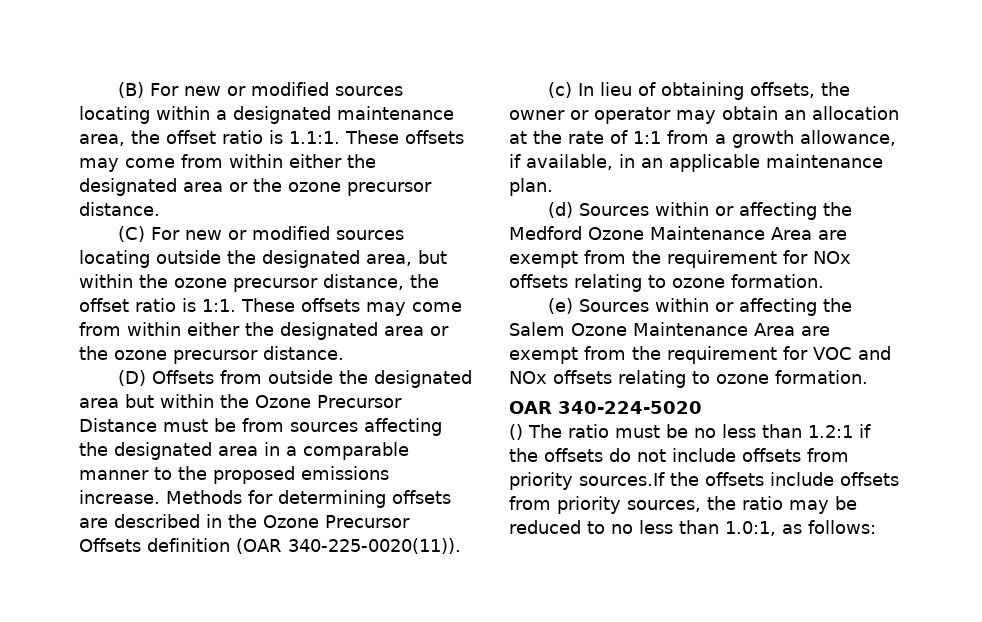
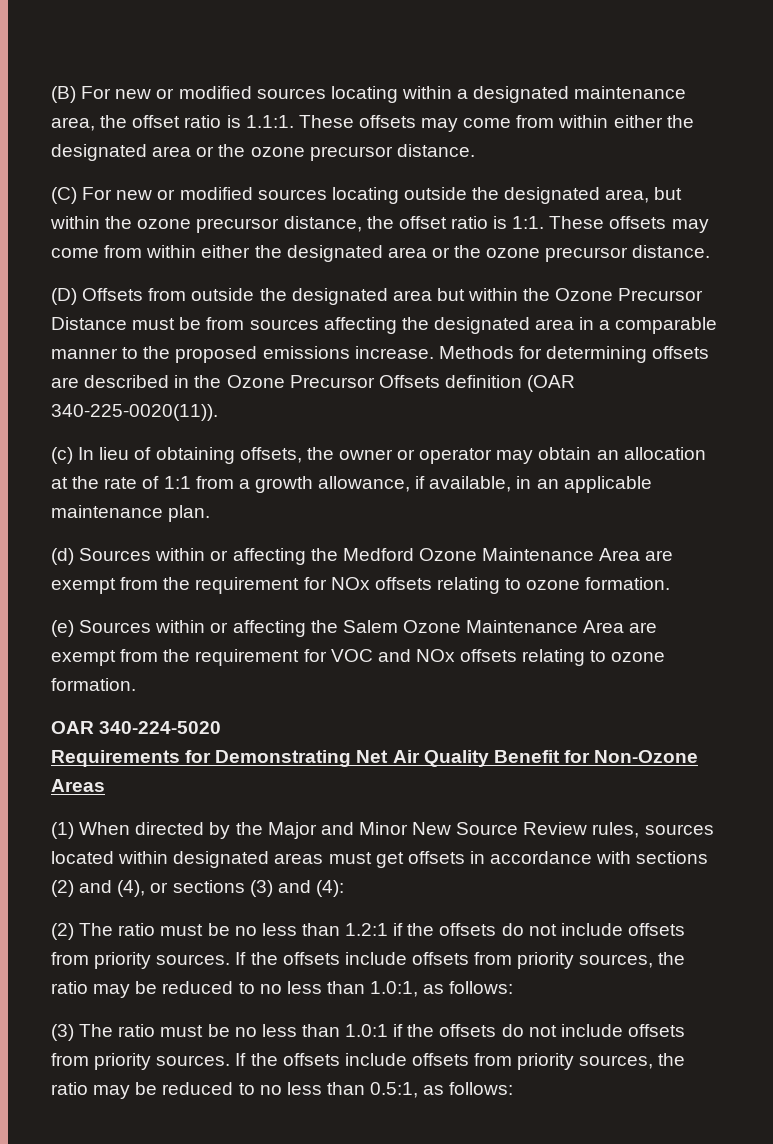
[509,424,523,440] () -> [51,750,699,767] [51,779,105,792] [51,822,714,839] [51,851,709,868] [51,880,344,897] [51,923,74,940] Requirements for Demonstrating Net Air Quality Benefit for Non-Ozone Areas // (1) When directed by the Major and Minor New Source Review rules, sources located within designated areas must get offsets in accordance with sections (2) and (4), or sections (3) and (4): // (2)
[579,472,665,486] sources.If -> [156,952,247,965] sources. If
(876, 527) none -> [51,1024,685,1041] [51,1053,686,1070] [51,1082,514,1099] // (3) The ratio must be no less than 1.0:1 if the offsets do not include offsets from priority sources. If the offsets include offsets from priority sources, the ratio may be reduced to no less than 0.5:1, as follows:

